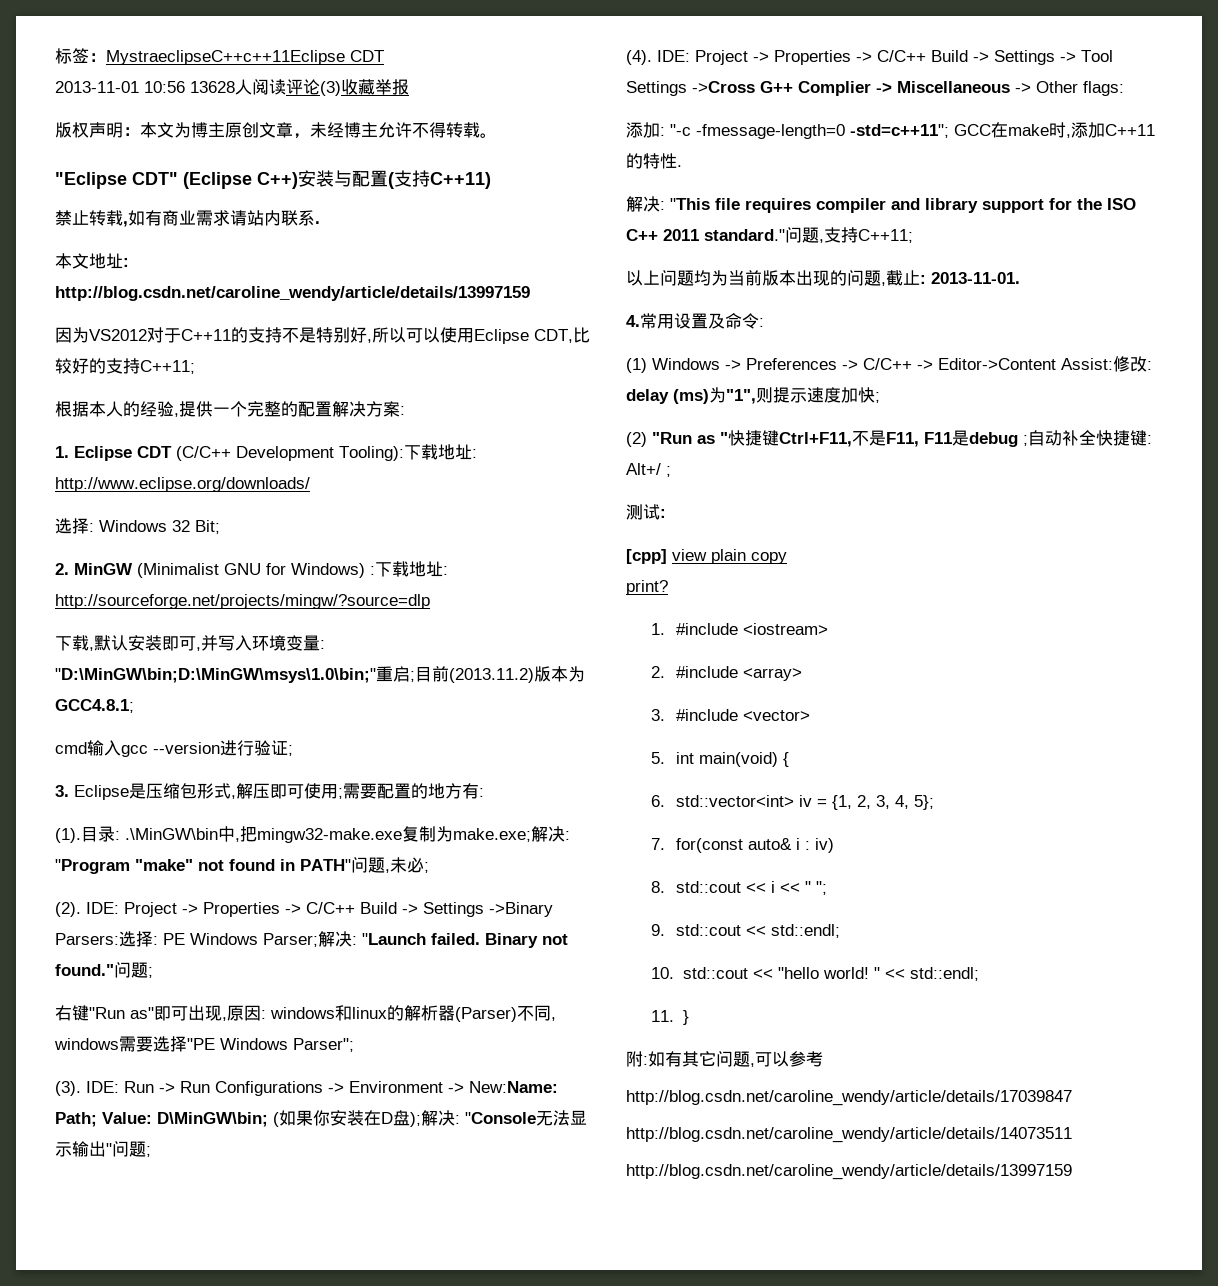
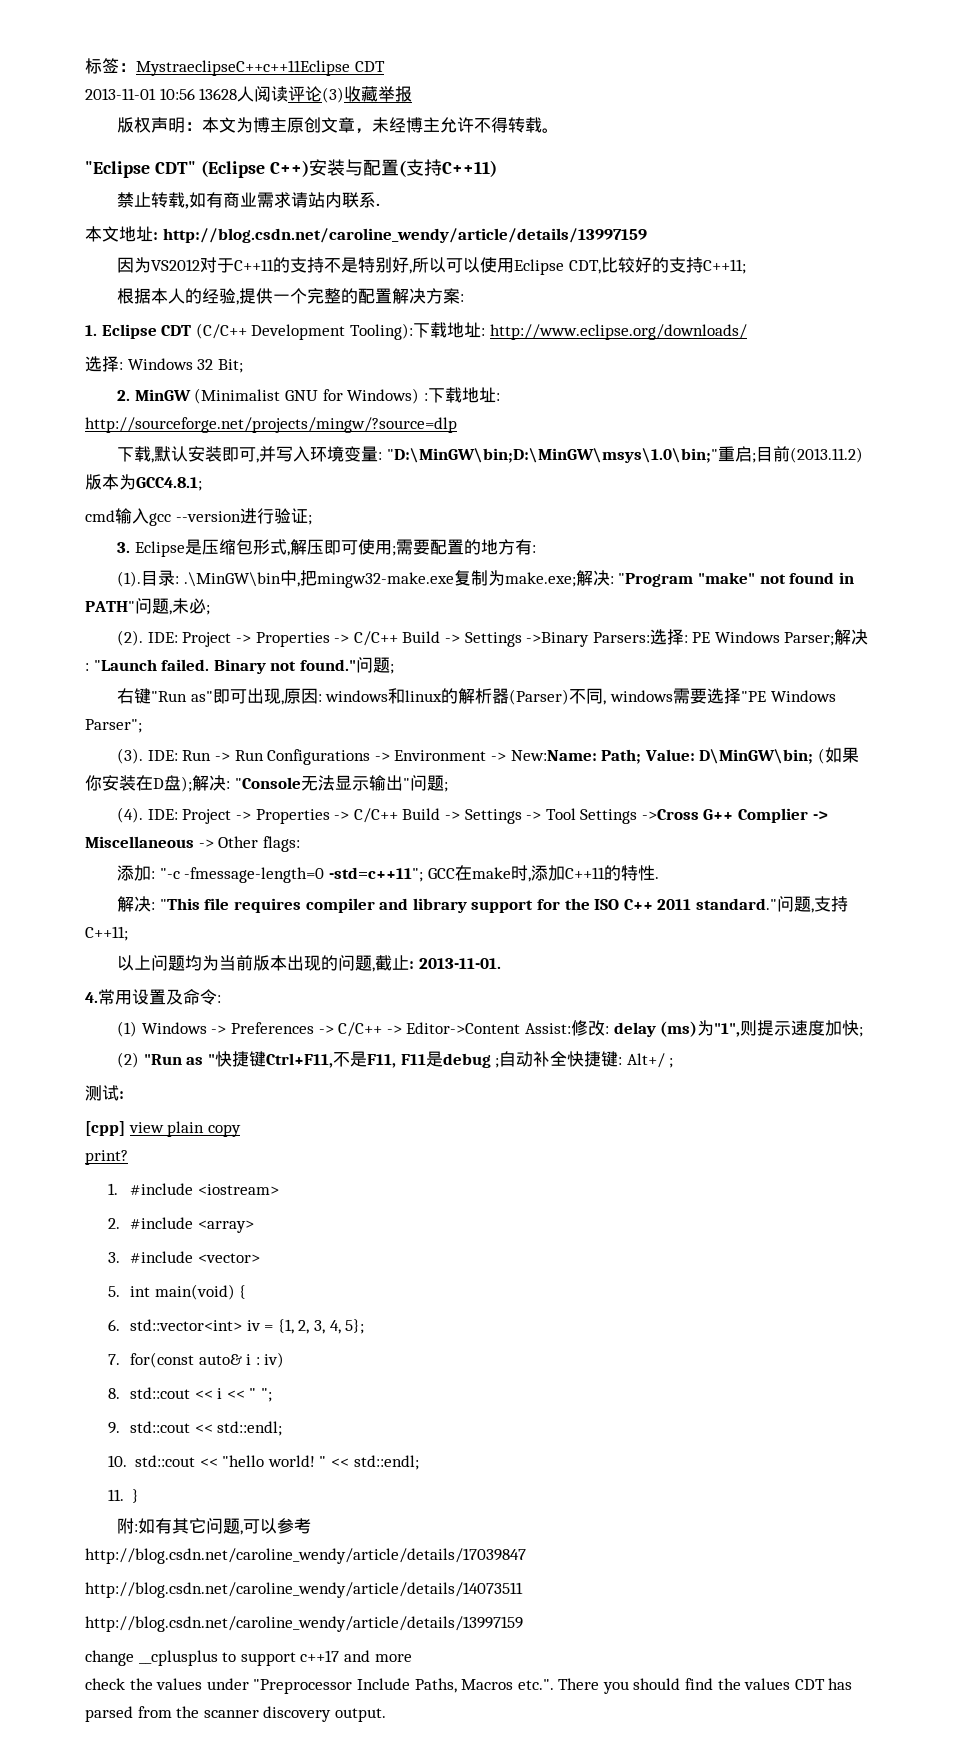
(1072, 1172) none -> [85,1650,412,1666] [85,1678,853,1694] [85,1706,386,1722] // change __cplusplus to support c++17 and more // check the values under "Preprocessor Include Paths, Macros etc.". There you should find the values CDT has parsed from the scanner discovery output.

